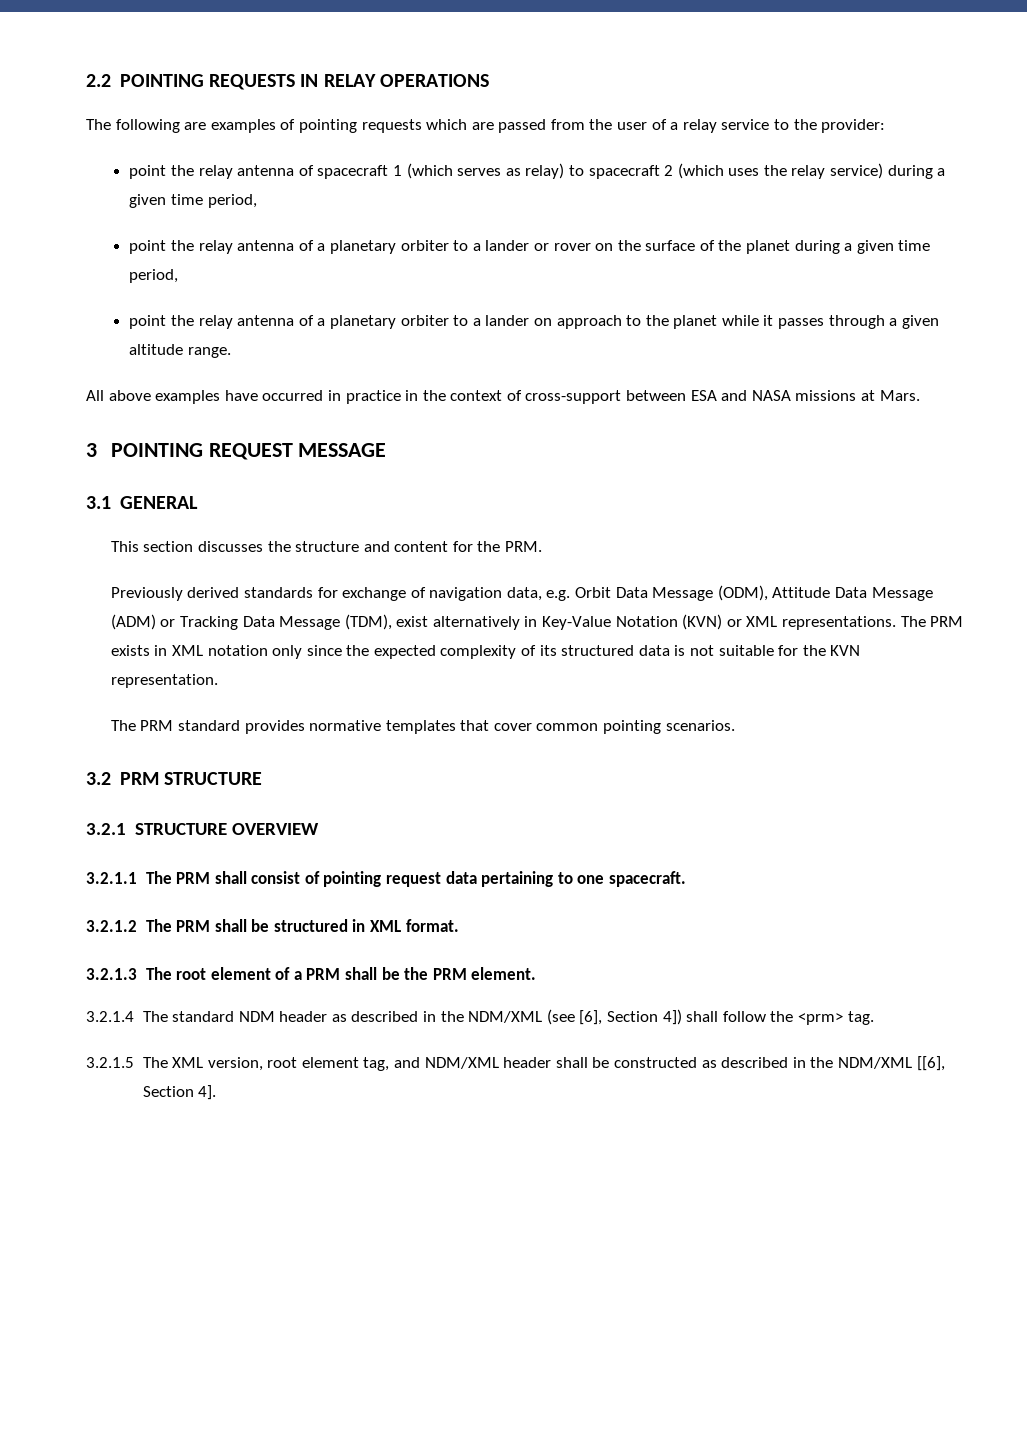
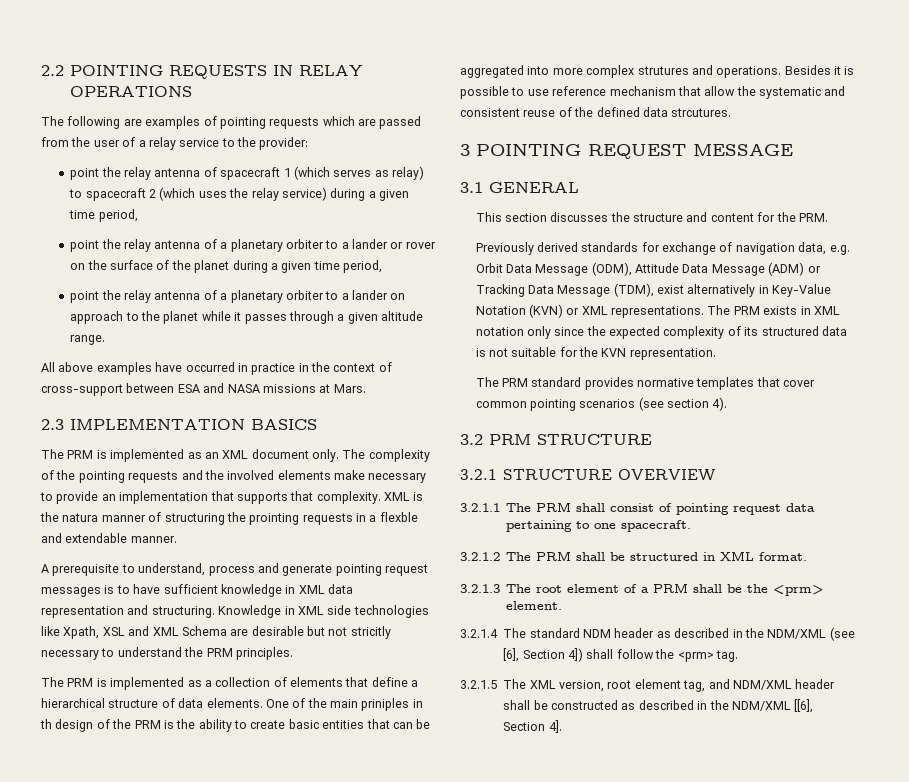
(920, 395) none -> [41,419,318,430] [41,449,430,462] [41,470,427,483] [40,491,424,504] [40,512,418,525] [41,533,177,543] [41,563,428,576] [41,584,353,597] [41,605,429,618] [41,626,391,639] [41,647,293,660] [41,677,419,690] [41,698,423,711] [40,719,431,732] [460,65,855,78] [460,86,846,99] [460,107,732,117] // 2.3 IMPLEMENTATION BASICS // The PRM is implemented as an XML document only. The complexity of the pointing requests and the involved elements make necessary to provide an implementation that supports that complexity. XML is the natura manner of structuring the prointing requests in a flexble and extendable manner. // A prerequisite to understand, process and generate pointing request messages is to have sufficient knowledge in XML data representation and structuring. Knowledge in XML side technologies like Xpath, XSL and XML Schema are desirable but not stricitly necessary to understand the PRM principles. // The PRM is implemented as a collection of elements that define a hierarchical structure of data elements. One of the main priniples in th design of the PRM is the ability to create basic entities that can be aggregated into more complex strutures and operations. Besides it is possible to use reference mechanism that allow the systematic and consistent reuse of the defined data strcutures.
[665,720,735,731] scenarios. -> [579,397,728,411] scenarios (see section 4).
[432,968,467,980] PRM -> [773,585,825,596] <prm>

